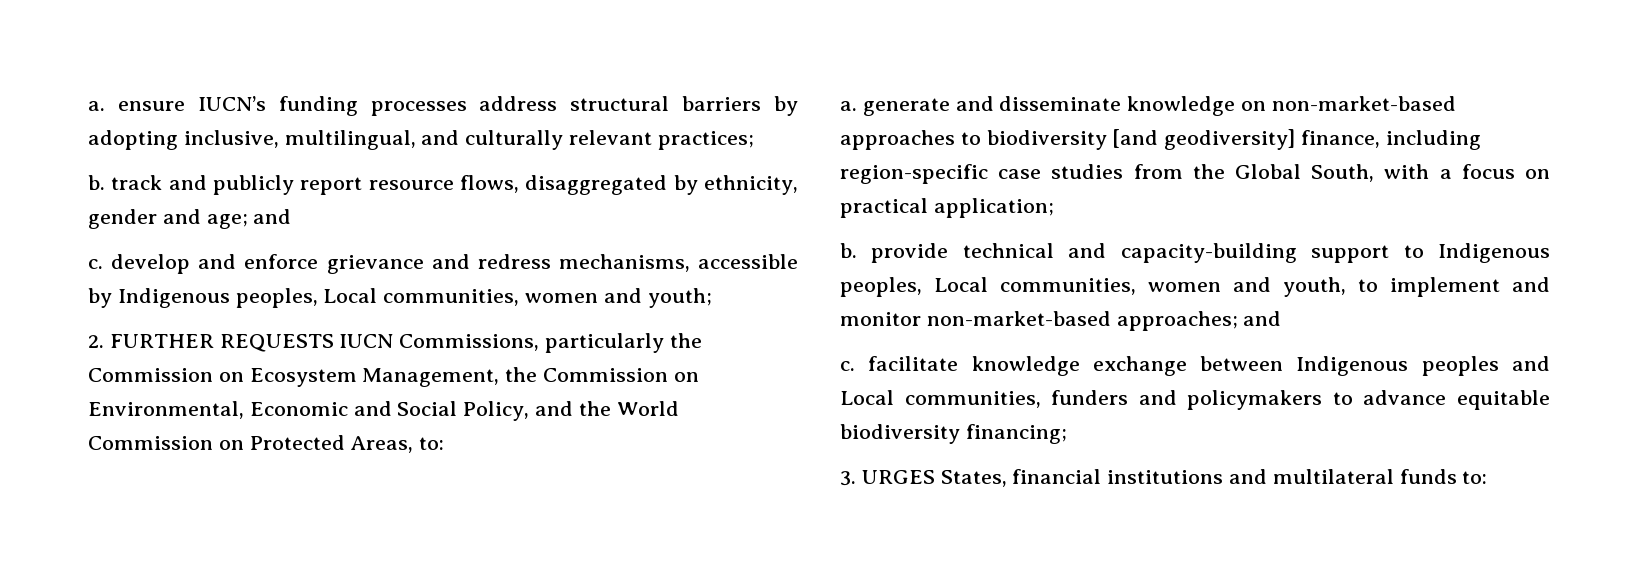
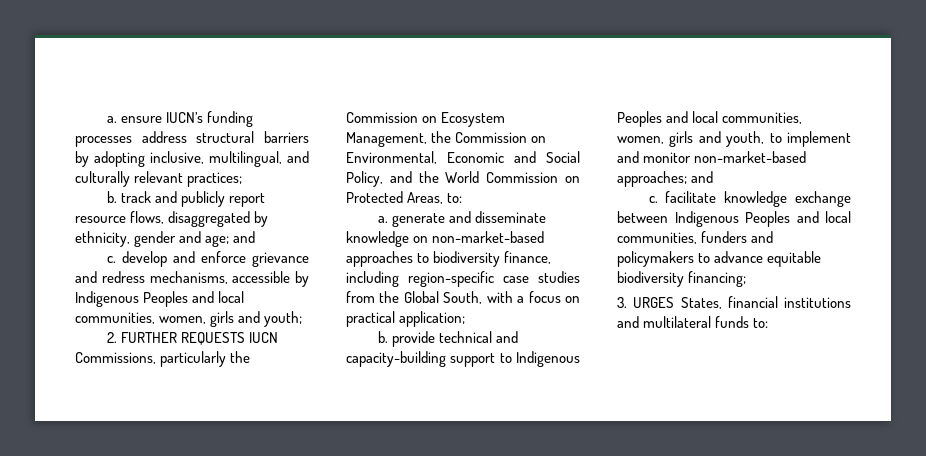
[235,288,599,308] peoples, Local communities, women -> [143,291,245,307] [75,311,235,327] Peoples and local communities, women, girls
[1112,129,1296,150] [and geodiversity] -> (501, 259) none
[840,277,1221,297] peoples, Local communities, women -> [617,111,803,127] [617,131,694,147] Peoples and local communities, women, girls
[1421,356,1550,376] [840,390,894,405] peoples and Local -> [745,211,851,227] Peoples and local

